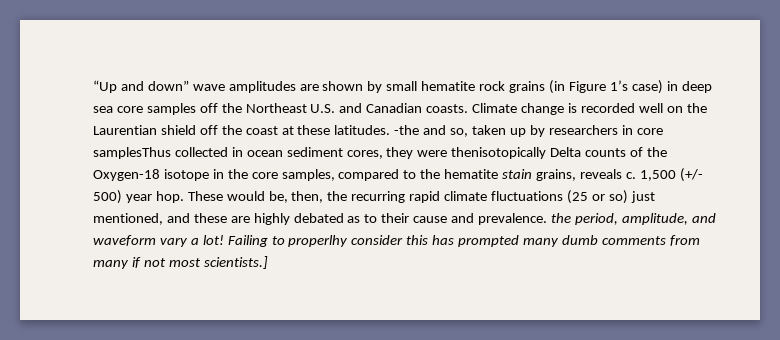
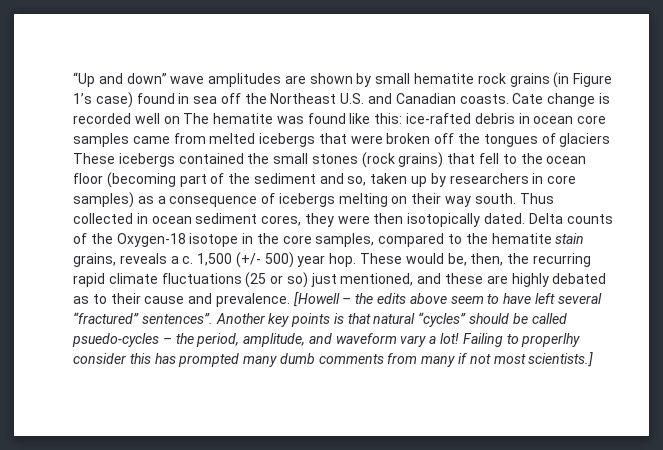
[666,81,712,93] [93,103,196,115] in deep sea core samples -> [136,93,218,104] found in sea
[472,103,518,113] Climate -> [512,93,544,104] Cate
[686,103,707,113] [93,125,420,135] the Laurentian shield off the coast at these latitudes. -the -> [183,113,607,124] [73,133,611,147] [73,152,587,168] [73,172,316,188] The hematite was found like this: ice-rafted debris in ocean core samples came from melted icebergs that were broken off the tongues of glaciers These icebergs contained the small stones (rock grains) that fell to the ocean floor (becoming part of the sediment
[93,147,171,159] samplesThus -> [73,192,554,208] samples) as a consequence of icebergs melting on their way south. Thus
[451,147,547,159] thenisotopically -> [373,213,526,227] then isotopically dated.
(622, 174) none -> [170,256,179,264] a
(548, 219) none -> [293,292,602,307] [73,312,567,327] [72,333,172,347] [Howell – the edits above seem to have left several “fractured” sentences”. Another key points is that natural “cycles” should be called psuedo-cycles –

